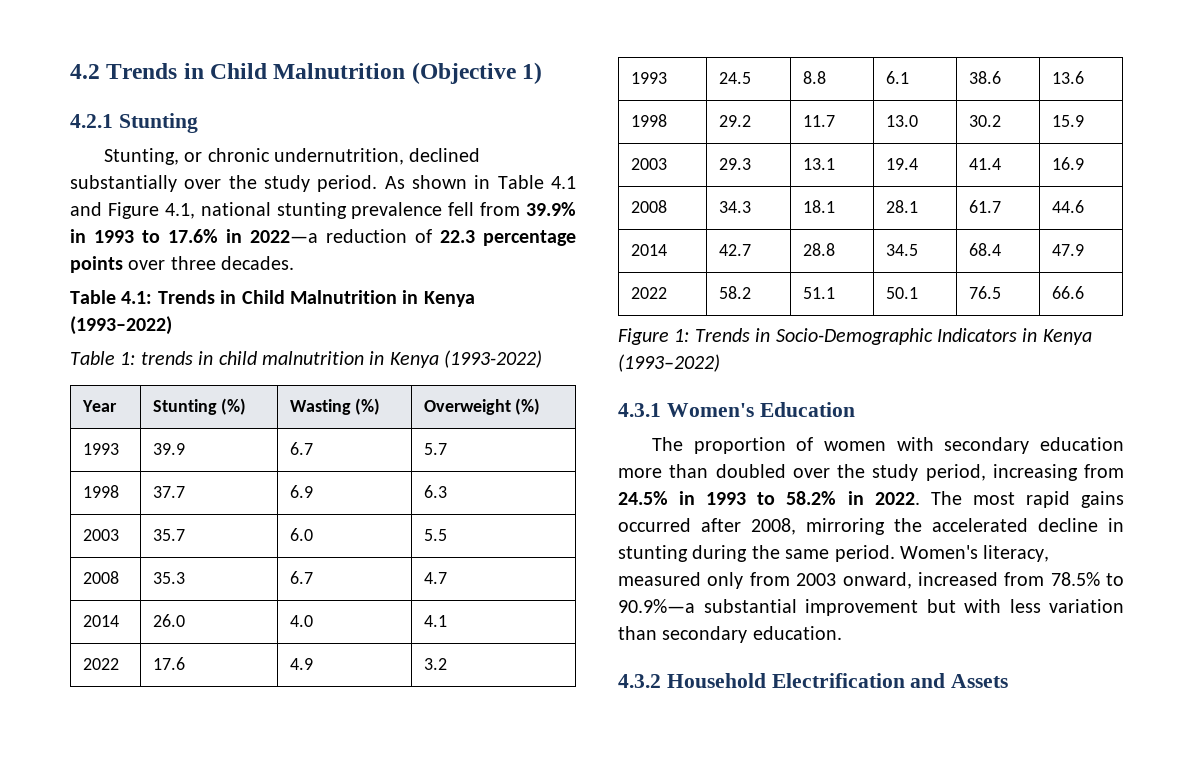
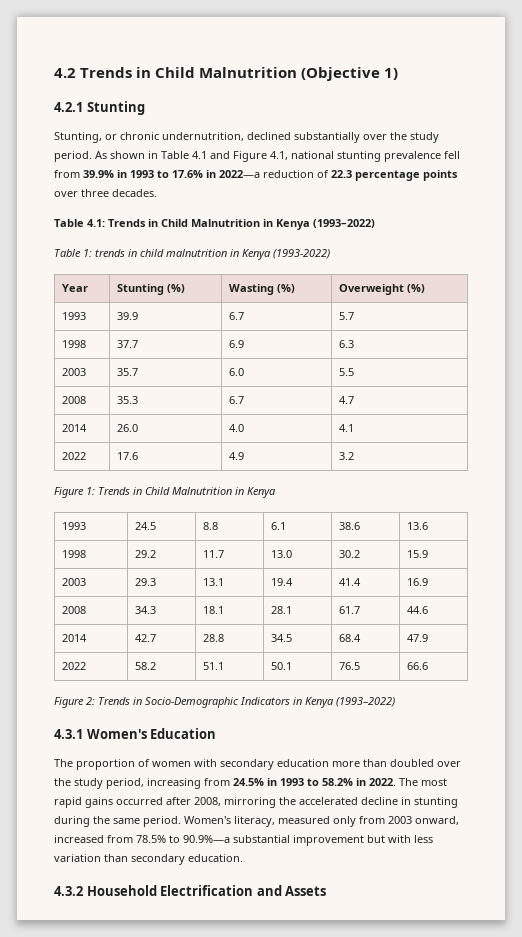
(447, 664) none -> [54,487,276,498] // Figure 1: Trends in Child Malnutrition in Kenya
[674,329,690,342] 1: -> [86,697,95,705] 2:

